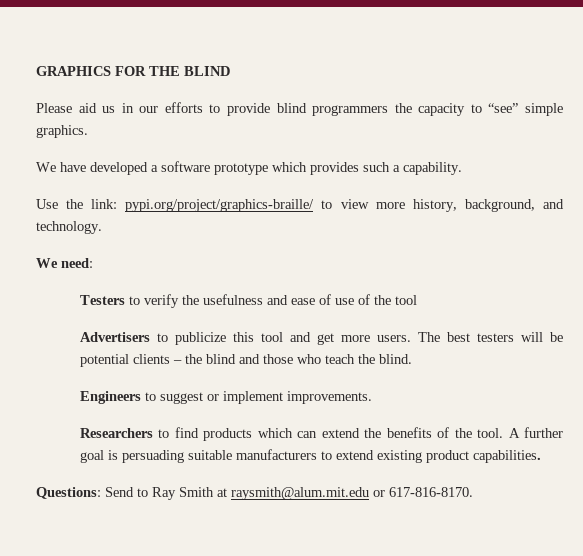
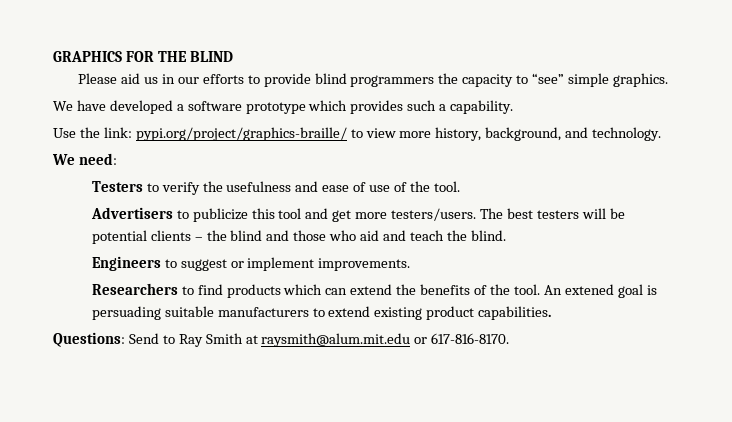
[394,295,417,305] tool -> [433,181,460,192] tool.
[376,335,411,342] users. -> [391,208,477,221] testers/users.
(321, 359) none -> [360,230,407,241] aid and
[508,427,564,438] A further -> [543,284,614,295] An extened

